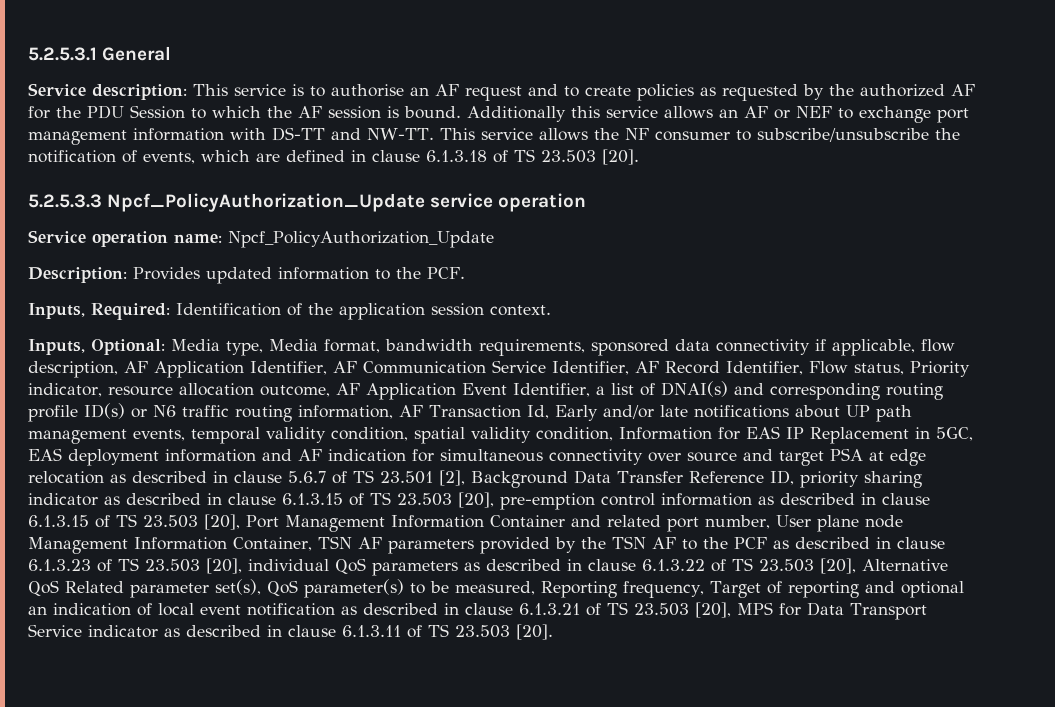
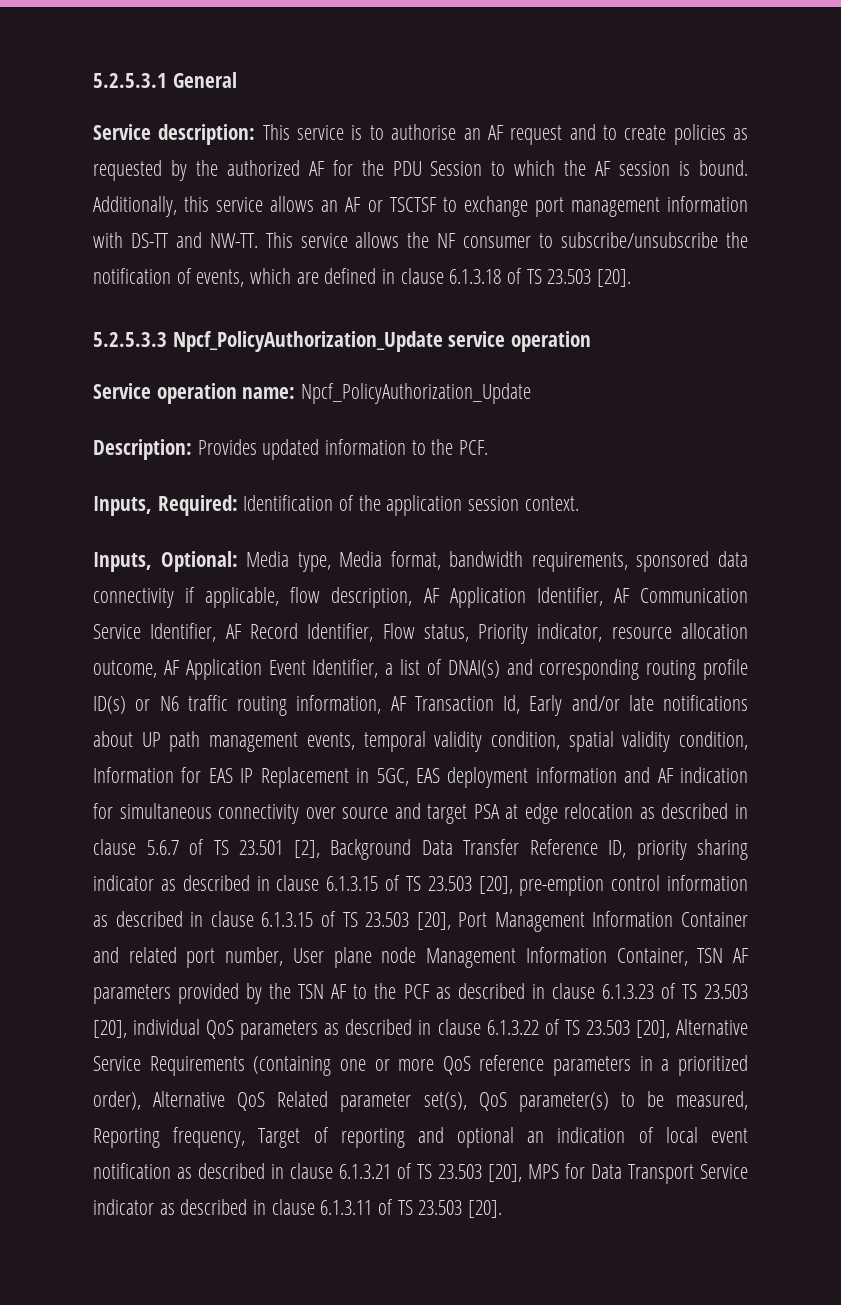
[467,106,566,122] Additionally -> [93,196,177,217] Additionally,
[796,106,832,118] NEF -> [389,197,437,212] TSCTSF
(948, 565) none -> [93,1055,748,1076] [93,1091,226,1110] Service Requirements (containing one or more QoS reference parameters in a prioritized order), Alternative

